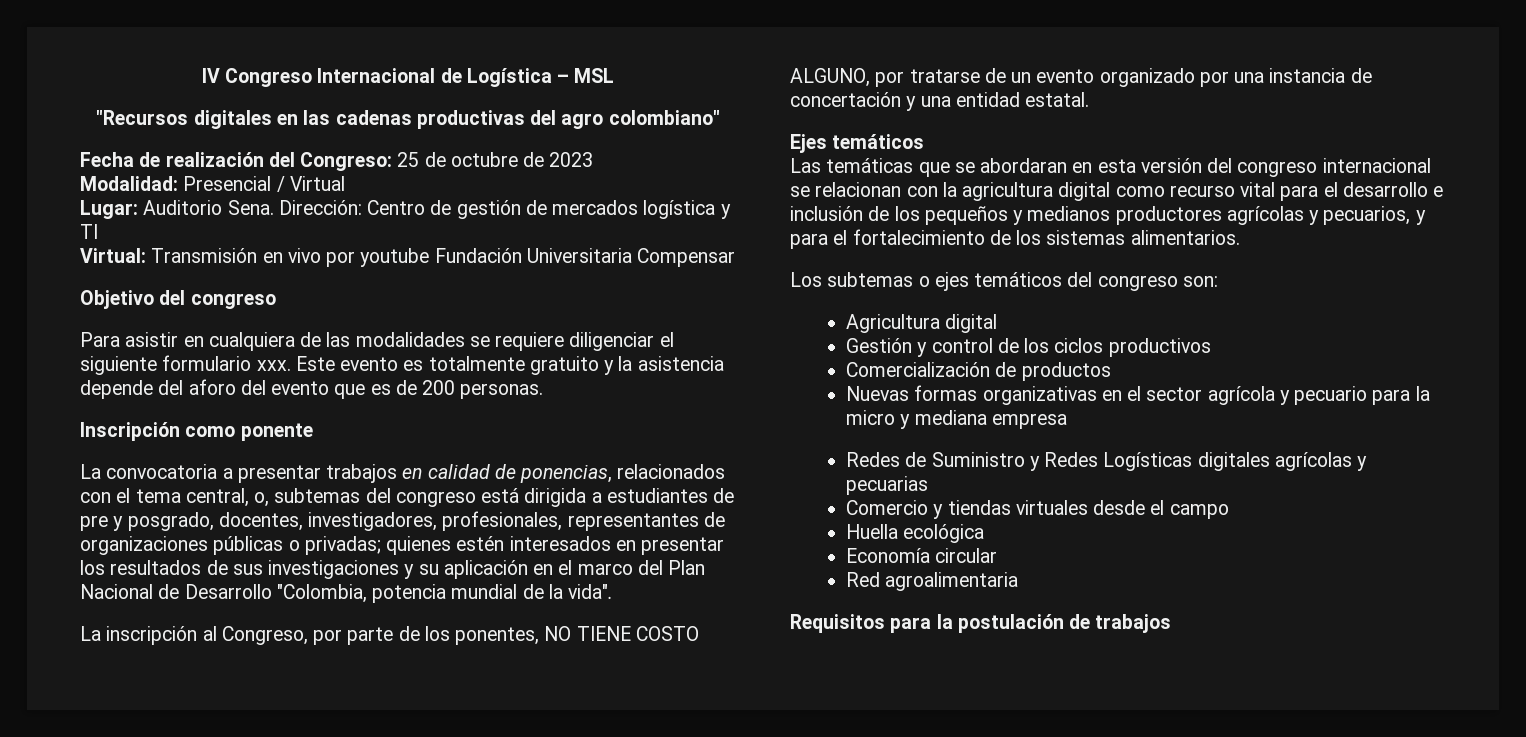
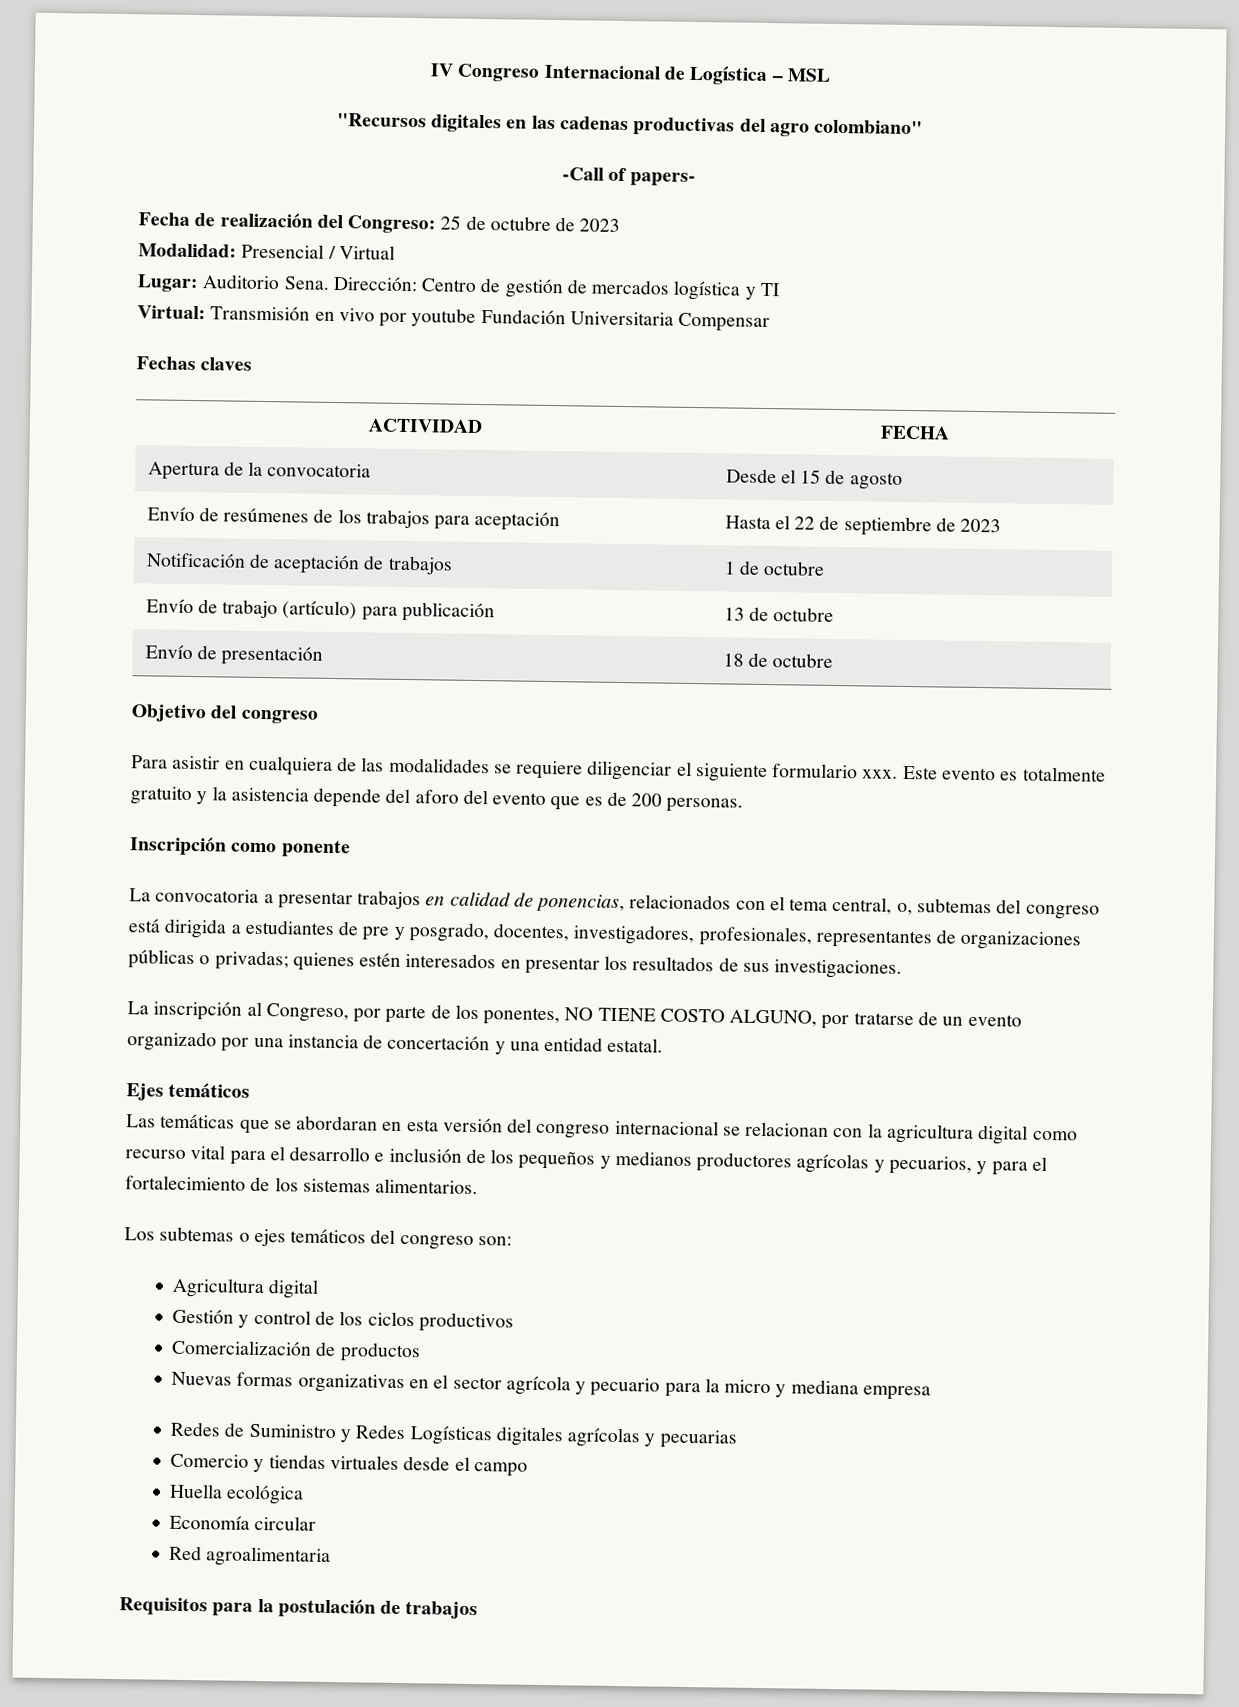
(720, 117) none -> [561,167,697,187] // -Call of papers-
(736, 257) none -> [136,356,253,371] [368,418,483,434] [879,425,949,440] [147,461,372,481] [725,468,903,490] [146,506,561,532] [724,515,1002,537] [145,552,453,575] [723,560,826,576] [145,598,495,623] [723,606,835,622] [144,644,324,666] [722,652,834,668] // Fechas claves // ACTIVIDAD | FECHA // Apertura de la convocatoria | Desde el 15 de agosto // Envío de resúmenes de los trabajos para aceptación | Hasta el 22 de septiembre de 2023 // Notificación de aceptación de trabajos | 1 de octubre // Envío de trabajo (artículo) para publicación | 13 de octubre // Envío de presentación | 18 de octubre
[268,560,706,579] [80,584,614,603] investigaciones y su aplicación en el marco del Plan Nacional de Desarrollo "Colombia, potencia mundial de la vida". -> [774,959,903,979] investigaciones.

